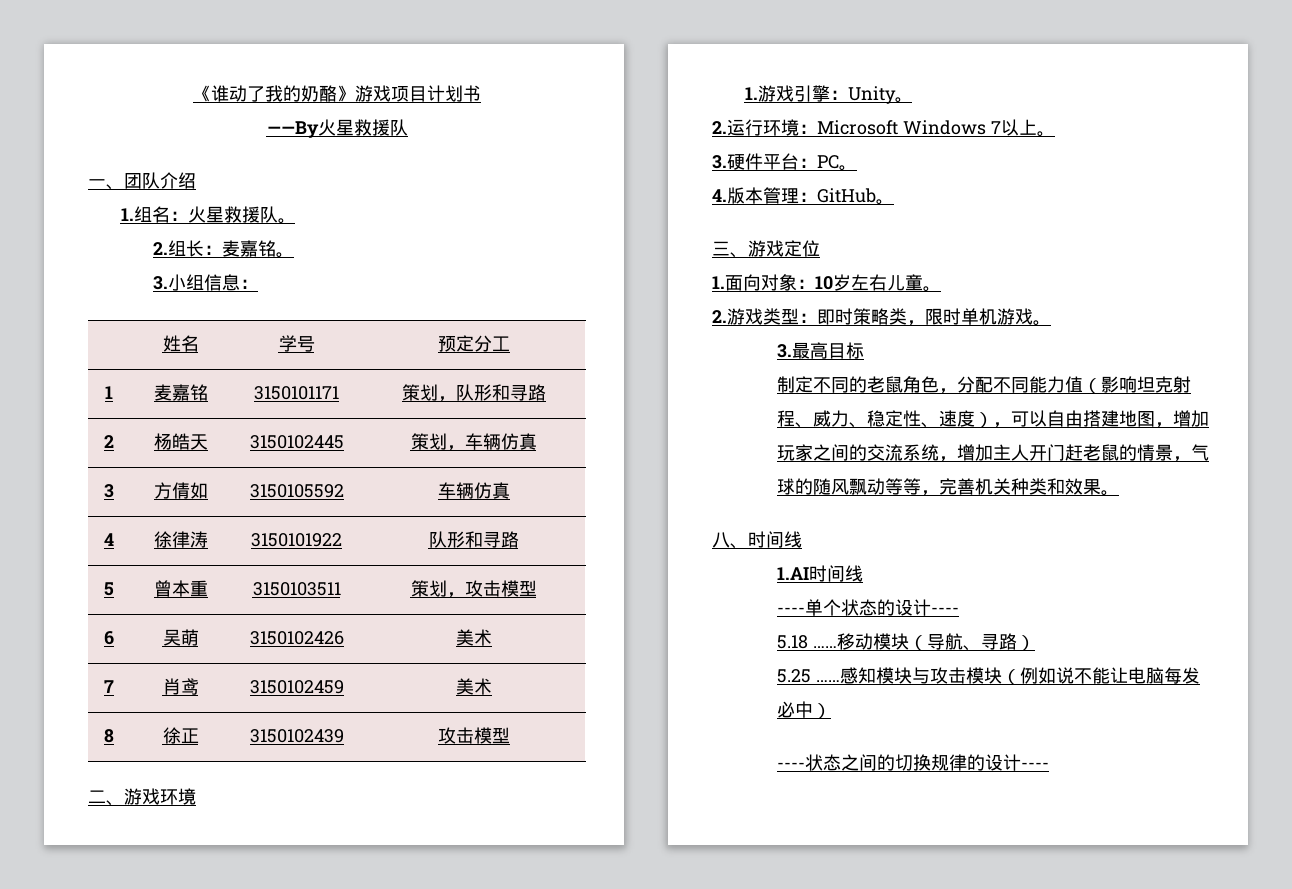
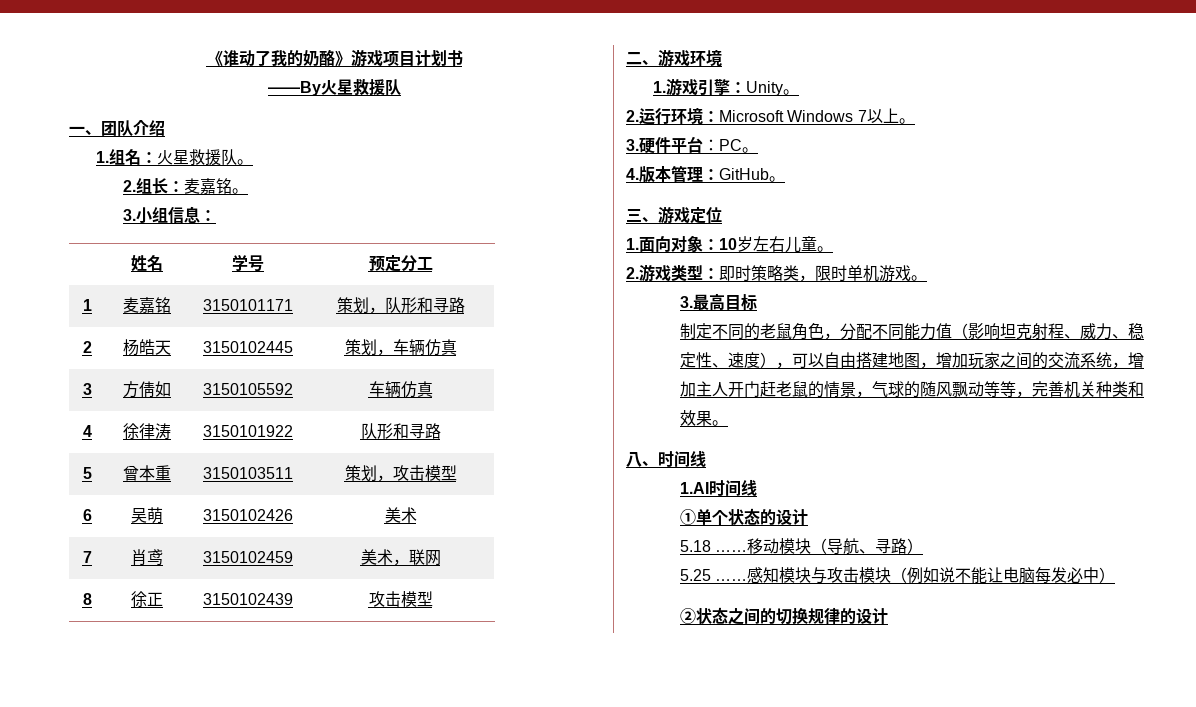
(492, 686) none -> [392,549,441,566] ，联网
[776,607,805,614] ---- -> [680,509,697,525] ①
[930,607,959,614] ---- -> (809, 517) none
[776,762,805,769] ---- -> [680,608,697,624] ②
[1020,762,1049,769] ---- -> (889, 616) none

